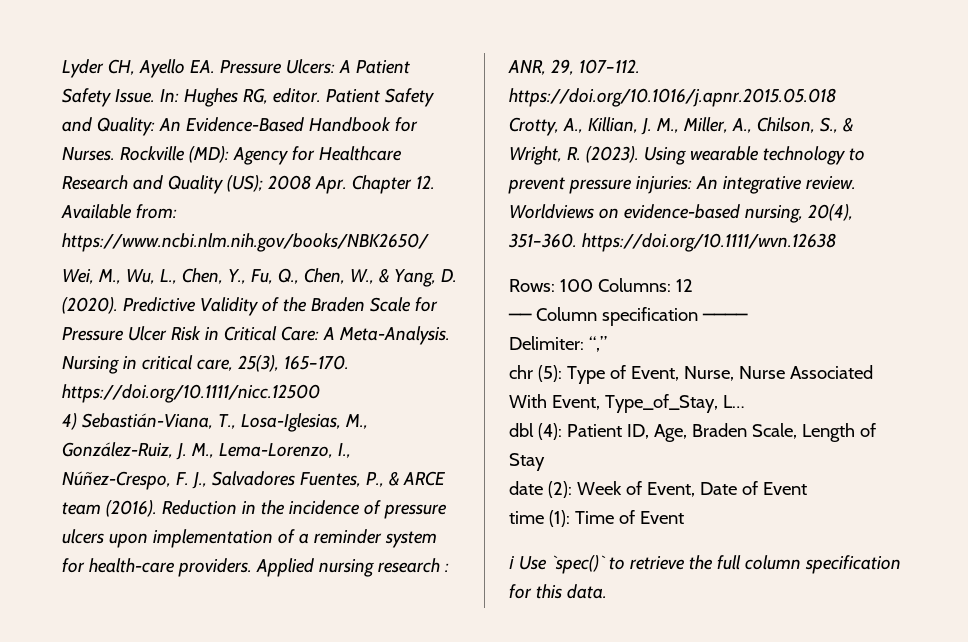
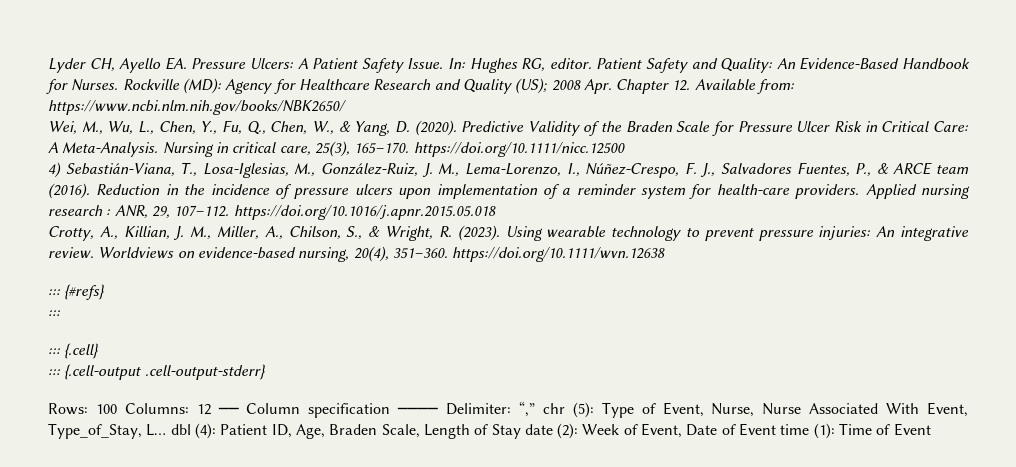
(836, 242) none -> [48,284,106,300] [48,310,60,317] [48,343,100,359] [48,364,266,380] // ::: {#refs} // ::: // ::: {.cell} // ::: {.cell-output .cell-output-stderr}
(693, 285) // -> (211, 409) none
(748, 317) // -> (439, 410) none
(607, 344) // -> (536, 409) none
(745, 401) // -> (167, 430) none
(545, 462) // -> (521, 431) none
(807, 488) // -> (777, 429) none
[509,555,901,574] [509,584,607,599] // ℹ Use `spec()` to retrieve the full column specification for this data. -> (931, 429) none

